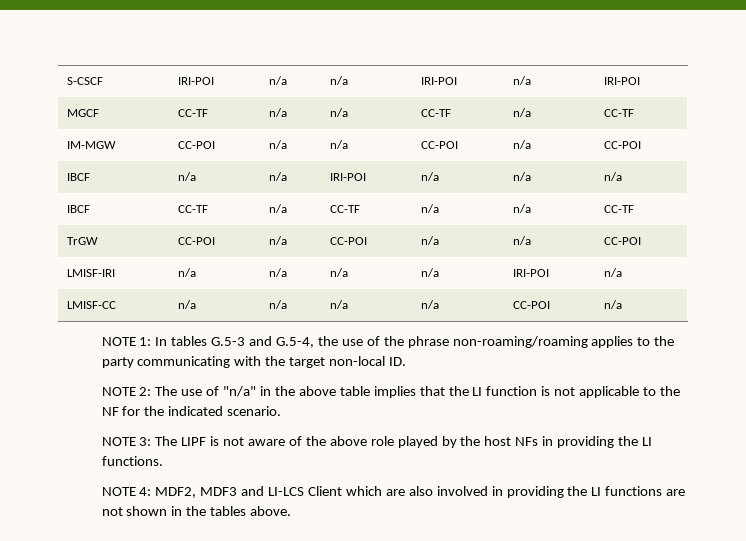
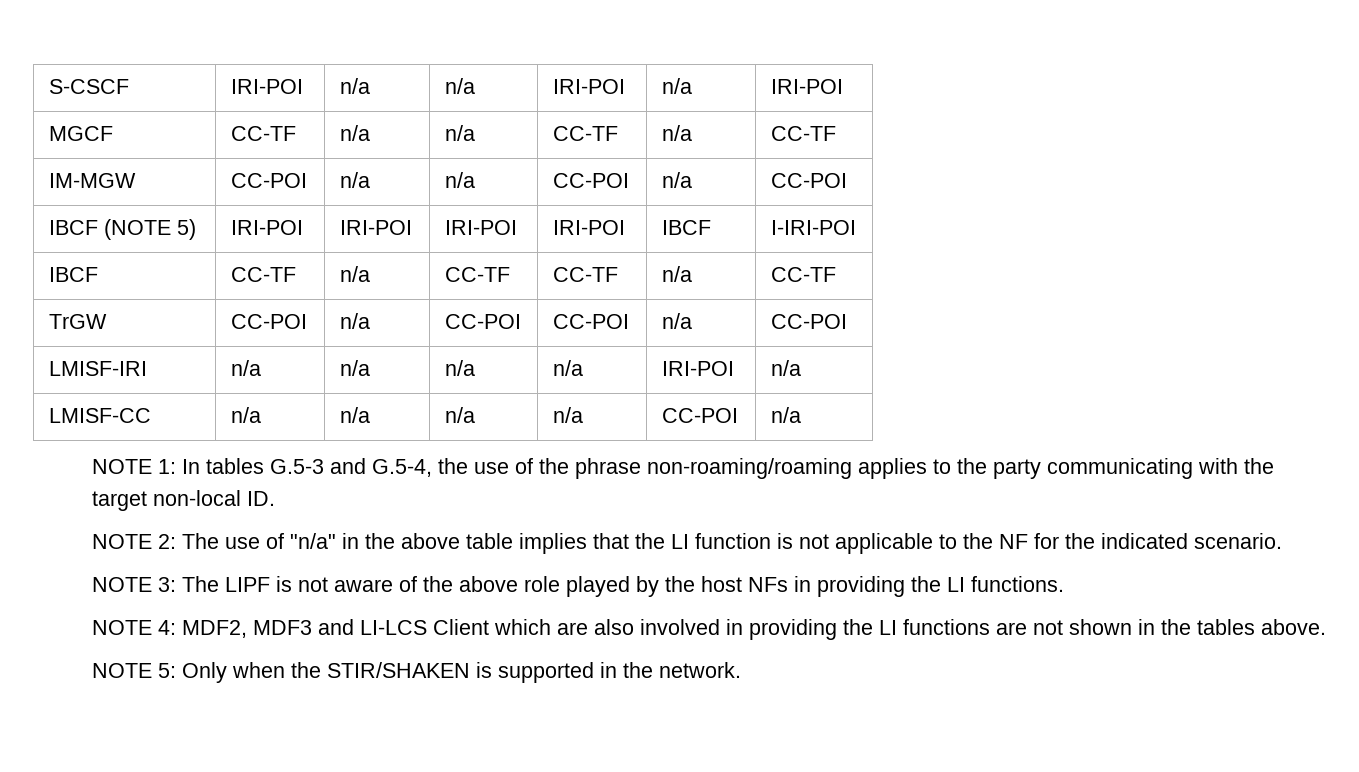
[177,172,196,181] [268,172,287,181] [329,173,366,181] [420,172,439,181] [512,172,531,181] [603,172,622,181] | n/a | n/a | IRI-POI | n/a | n/a | n/a -> [103,219,196,240] [230,220,303,235] [339,220,412,235] [444,220,517,235] [552,220,625,235] [661,220,711,235] [770,220,856,235] (NOTE 5) | IRI-POI | IRI-POI | IRI-POI | IRI-POI | IBCF | I-IRI-POI
[420,204,439,213] n/a -> [552,267,618,282] CC-TF
[420,236,439,245] n/a -> [552,314,629,329] CC-POI
(292, 511) none -> [91,662,741,683] // NOTE 5: Only when the STIR/SHAKEN is supported in the network.

